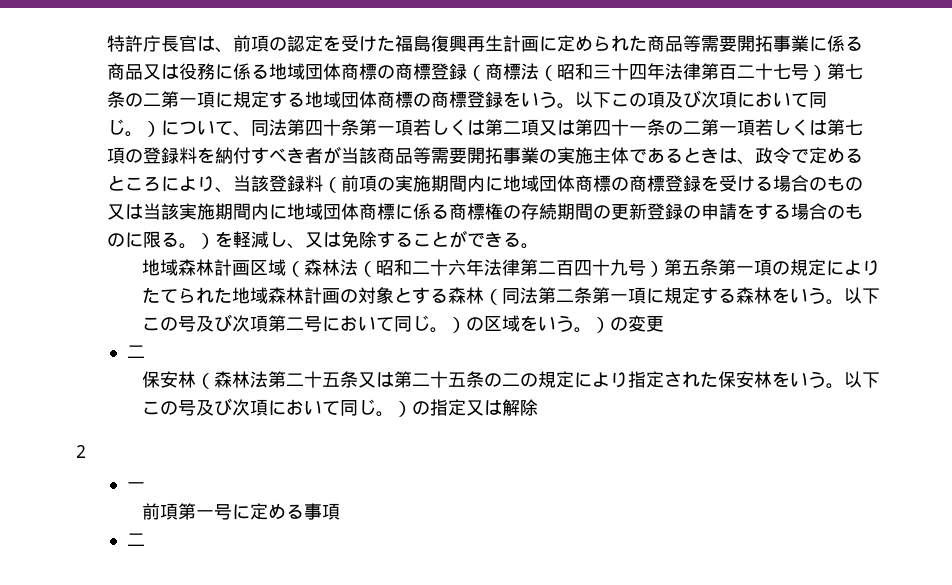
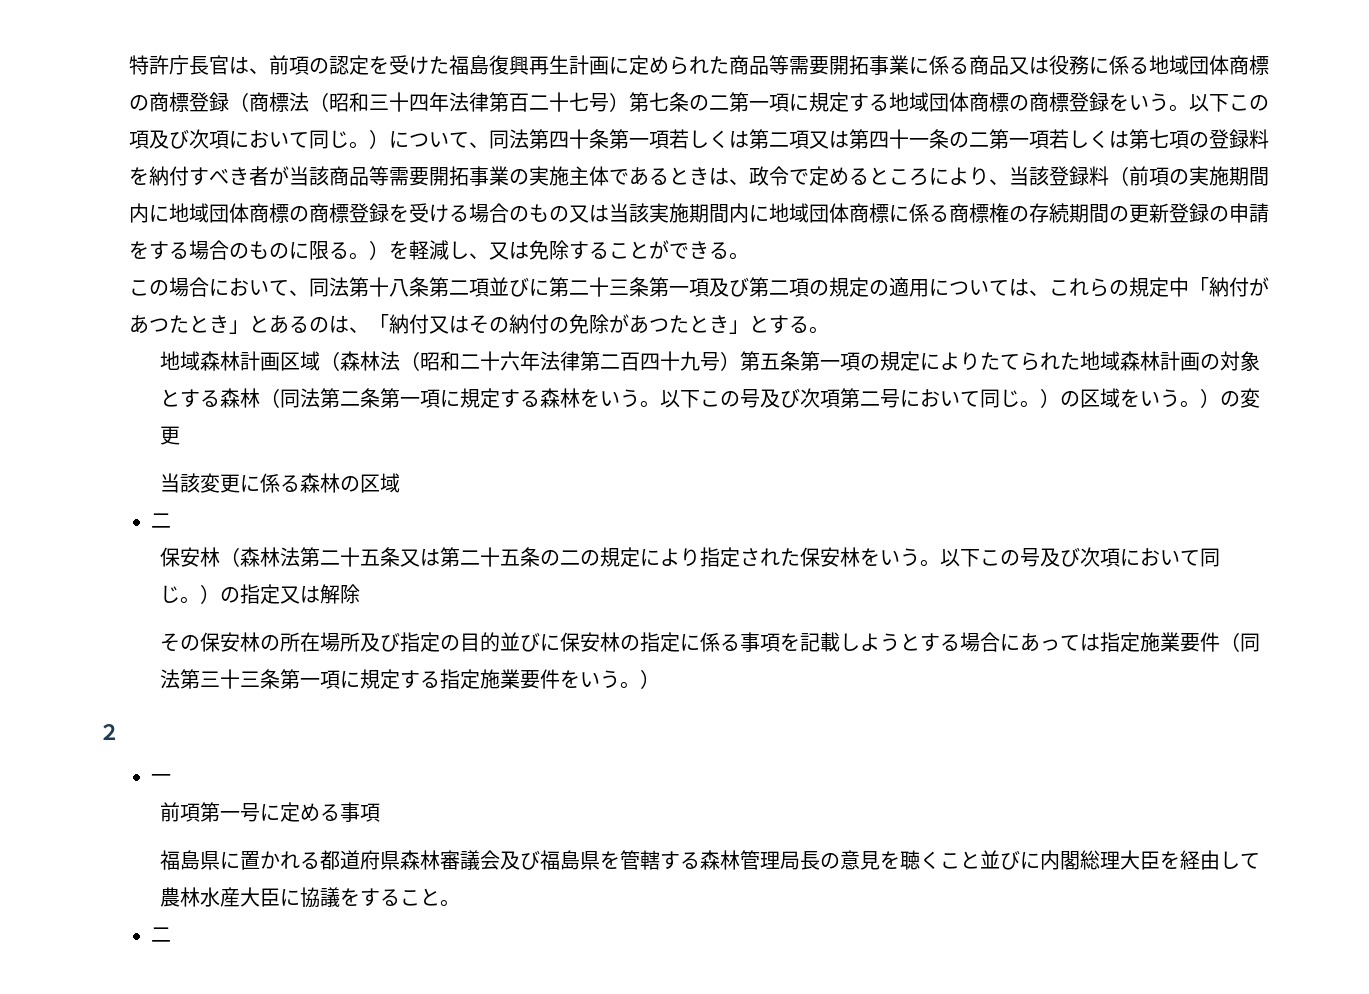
(539, 246) none -> [129,277,1270,297] [129,314,830,334] // この場合において、同法第十八条第二項並びに第二十三条第一項及び第二項の規定の適用については、これらの規定中「納付があつたとき」とあるのは、「納付又はその納付の免除があつたとき」とする。
(664, 324) none -> [159,473,400,493] // 当該変更に係る森林の区域
(538, 407) none -> [159,632,1260,652] [159,669,660,689] // その保安林の所在場所及び指定の目的並びに保安林の指定に係る事項を記載しようとする場合にあっては指定施業要件（同法第三十三条第一項に規定する指定施業要件をいう。）
(340, 511) none -> [159,850,1260,870] [159,887,460,908] // 福島県に置かれる都道府県森林審議会及び福島県を管轄する森林管理局長の意見を聴くこと並びに内閣総理大臣を経由して農林水産大臣に協議をすること。

